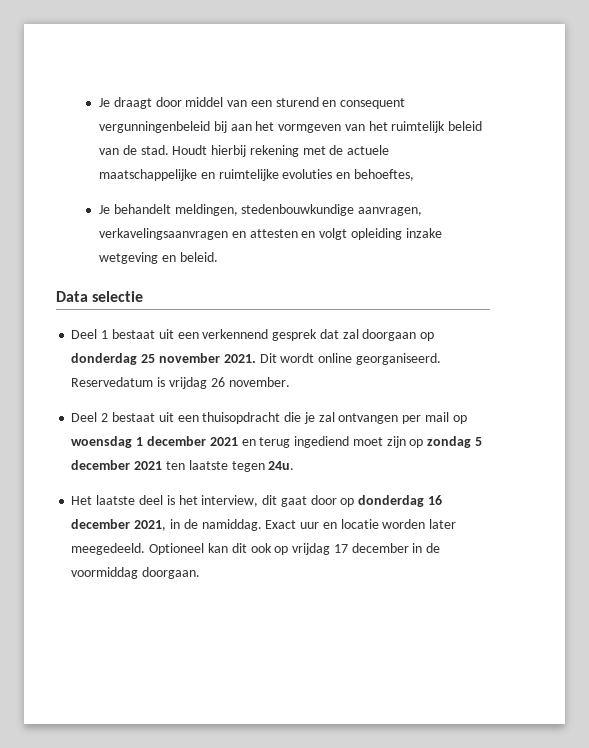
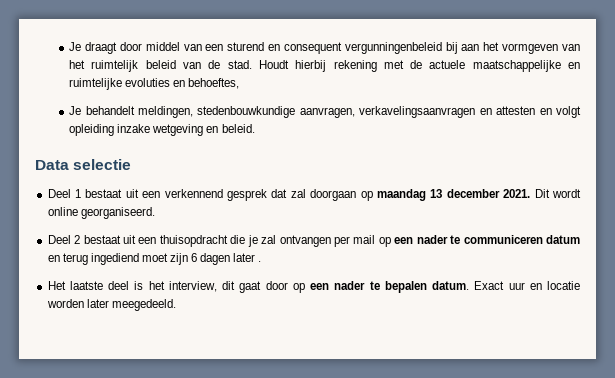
[71,353,220,365] donderdag 25 november -> [377,189,500,201] maandag 13 december
[71,377,290,389] Reservedatum is vrijdag 26 november. -> (155, 213) none
[71,436,238,448] woensdag 1 december 2021 -> [394,235,580,244] een nader te communiceren datum
[409,436,482,448] [71,460,295,472] op zondag 5 december 2021 ten laatste tegen 24u. -> [191,253,262,265] 6 dagen later .
[358,495,442,507] [71,519,262,531] donderdag 16 december 2021, in de namiddag. -> [310,281,470,293] een nader te bepalen datum.
[149,543,441,555] [71,567,201,579] Optioneel kan dit ook op vrijdag 17 december in de voormiddag doorgaan. -> (176, 305) none

